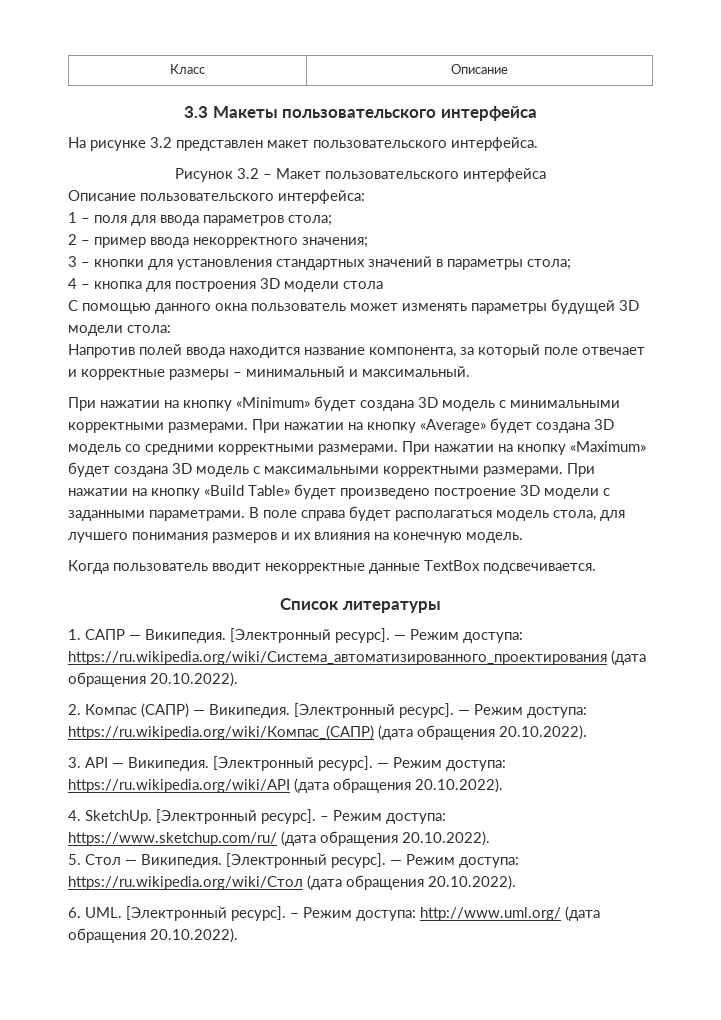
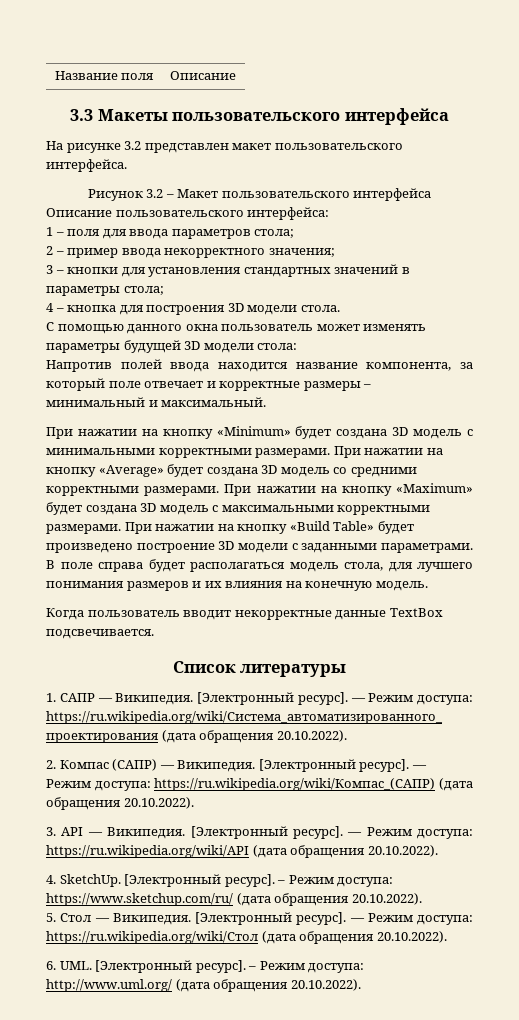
[170,64,205,74] Класс -> [54,71,155,80] Название поля
[343,281,383,289] стола -> [300,305,340,312] стола.

